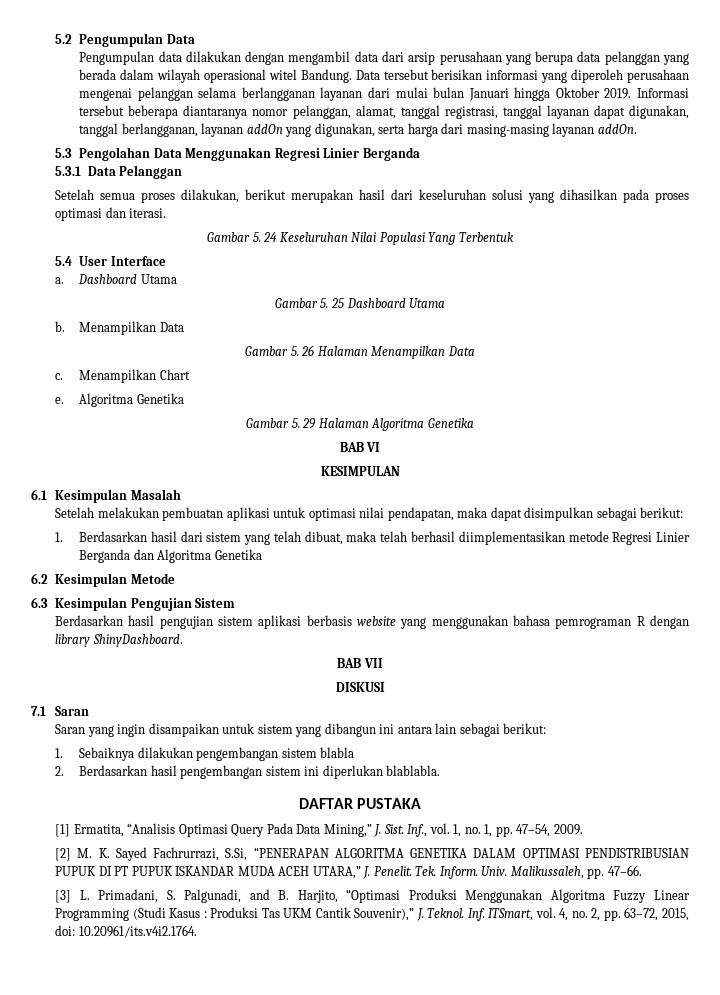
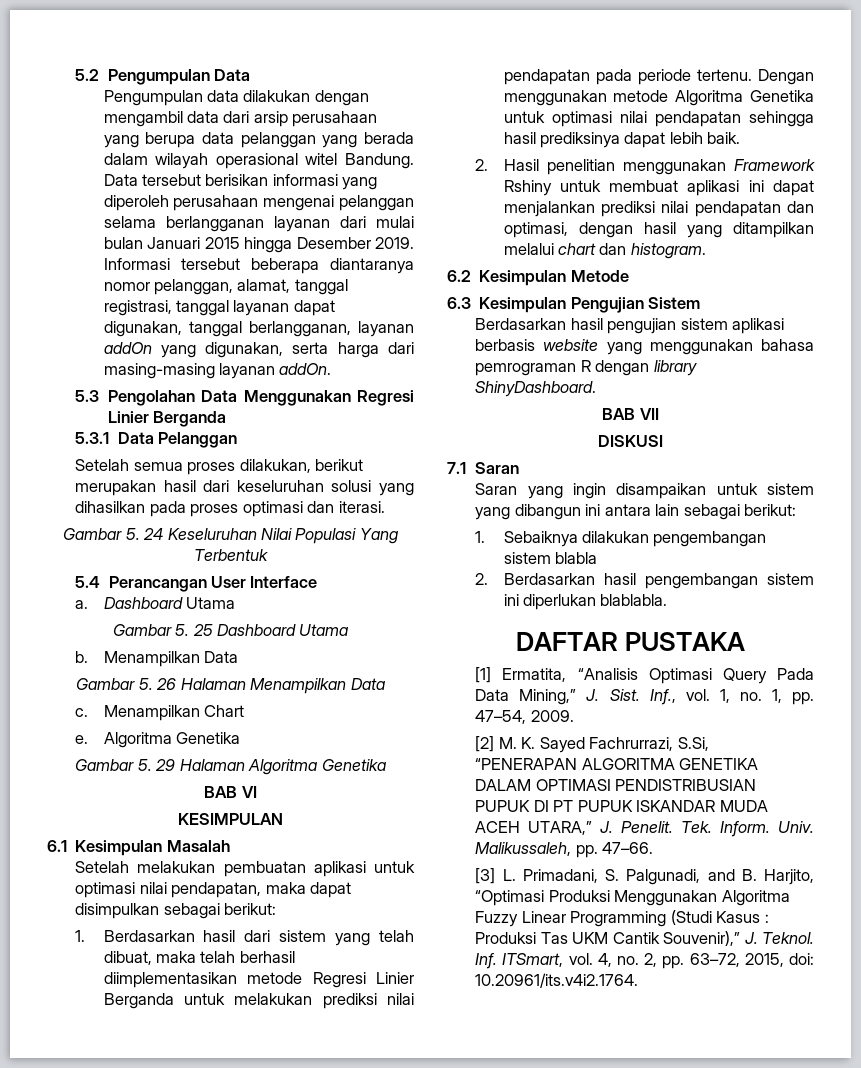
[514,87,600,101] hingga Oktober -> [204,237,371,253] 2015 hingga Desember
(73, 261) none -> [108,576,207,592] Perancangan
[133,549,262,563] dan Algoritma Genetika -> [183,993,415,1009] [503,69,814,85] [503,90,814,106] [503,111,814,127] [503,132,741,148] [475,159,815,175] [503,180,814,196] [503,201,814,217] [503,222,814,238] [503,243,706,259] untuk melakukan prediksi nilai pendapatan pada periode tertenu. Dengan menggunakan metode Algoritma Genetika untuk optimasi nilai pendapatan sehingga hasil prediksinya dapat lebih baik. // 2. Hasil penelitian menggunakan Framework Rshiny untuk membuat aplikasi ini dapat menjalankan prediksi nilai pendapatan dan optimasi, dengan hasil yang ditampilkan melalui chart dan histogram.

